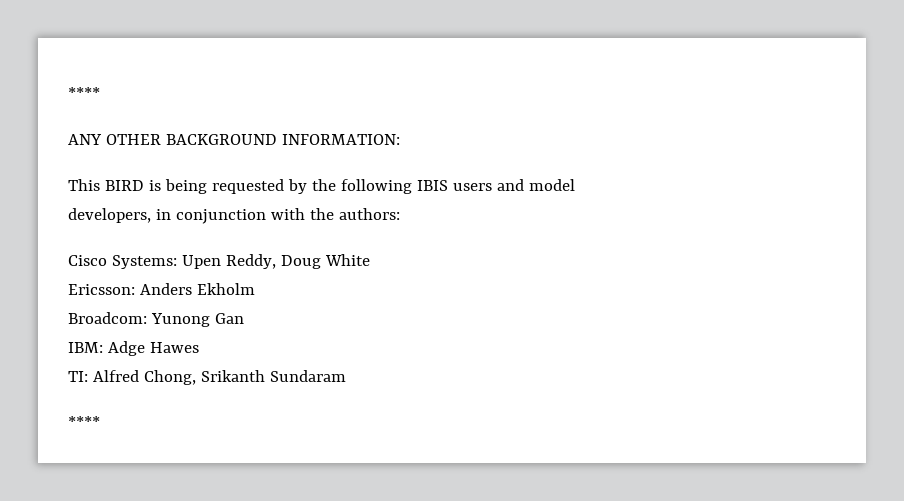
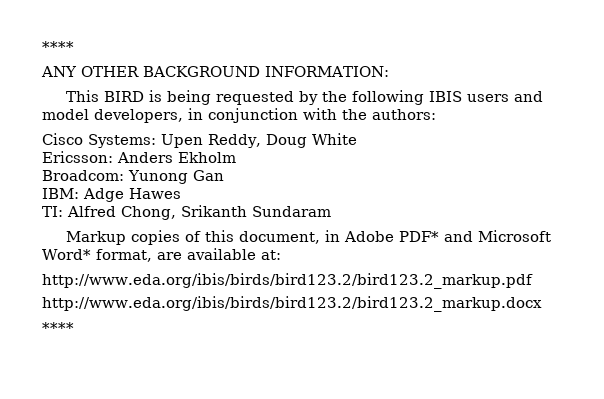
(575, 185) // -> (89, 114) none
(346, 376) none -> [66,230,552,245] [42,248,281,262] [42,273,533,289] [42,296,542,312] // Markup copies of this document, in Adobe PDF* and Microsoft Word* format, are available at: // http://www.eda.org/ibis/birds/bird123.2/bird123.2_markup.pdf // http://www.eda.org/ibis/birds/bird123.2/bird123.2_markup.docx

